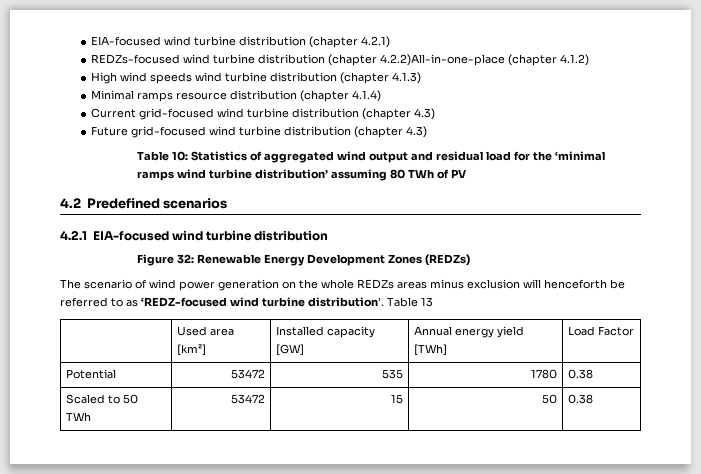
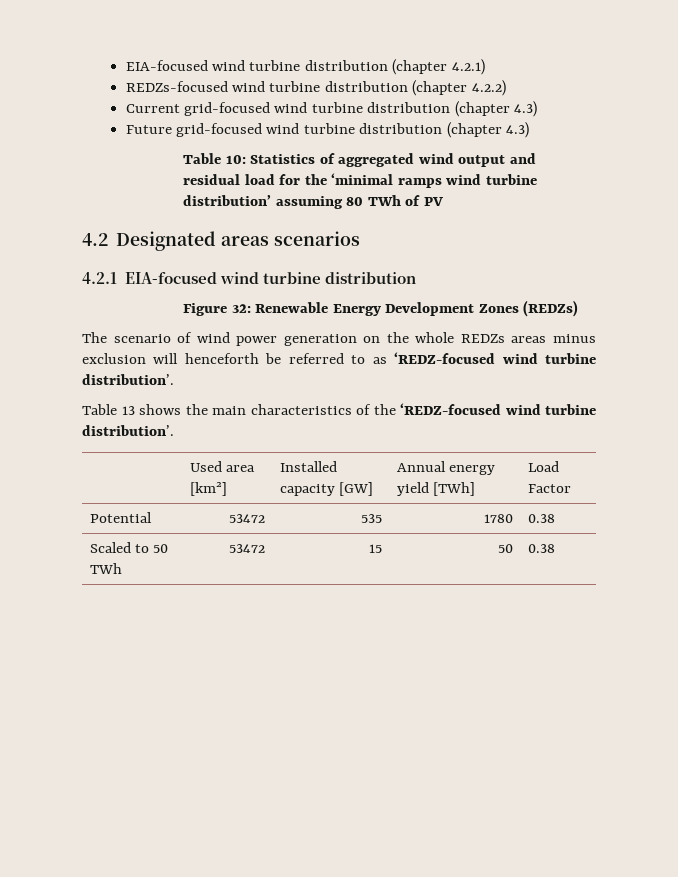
[380,54,590,66] [91,72,422,84] [91,90,382,102] 4.2.2)All-in-one-place (chapter 4.1.2) // High wind speeds wind turbine distribution (chapter 4.1.3) // Minimal ramps resource distribution (chapter 4.1.4) -> [471,80,506,96] 4.2.2)
[86,198,160,209] Predefined -> [116,231,269,251] Designated areas
(384, 302) none -> (174, 379) //
(433, 302) none -> [139,403,596,415] [82,425,174,436] shows the main characteristics of the ‘REDZ-focused wind turbine distribution’.

